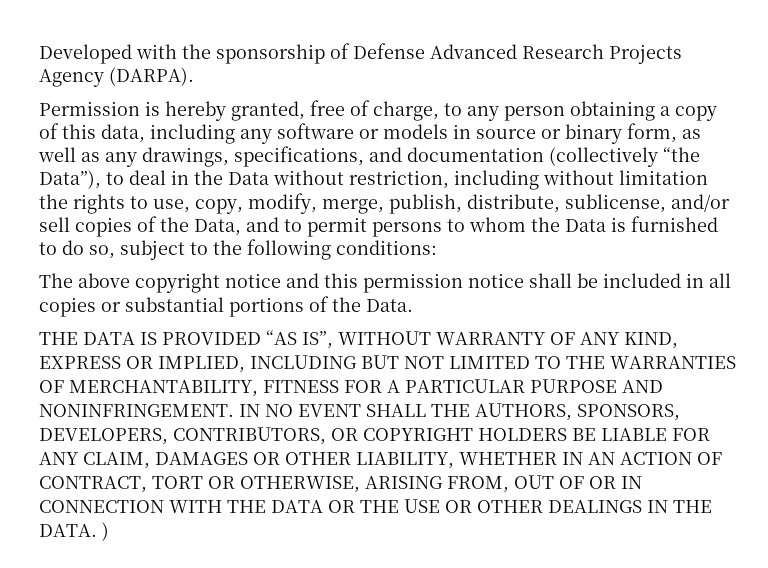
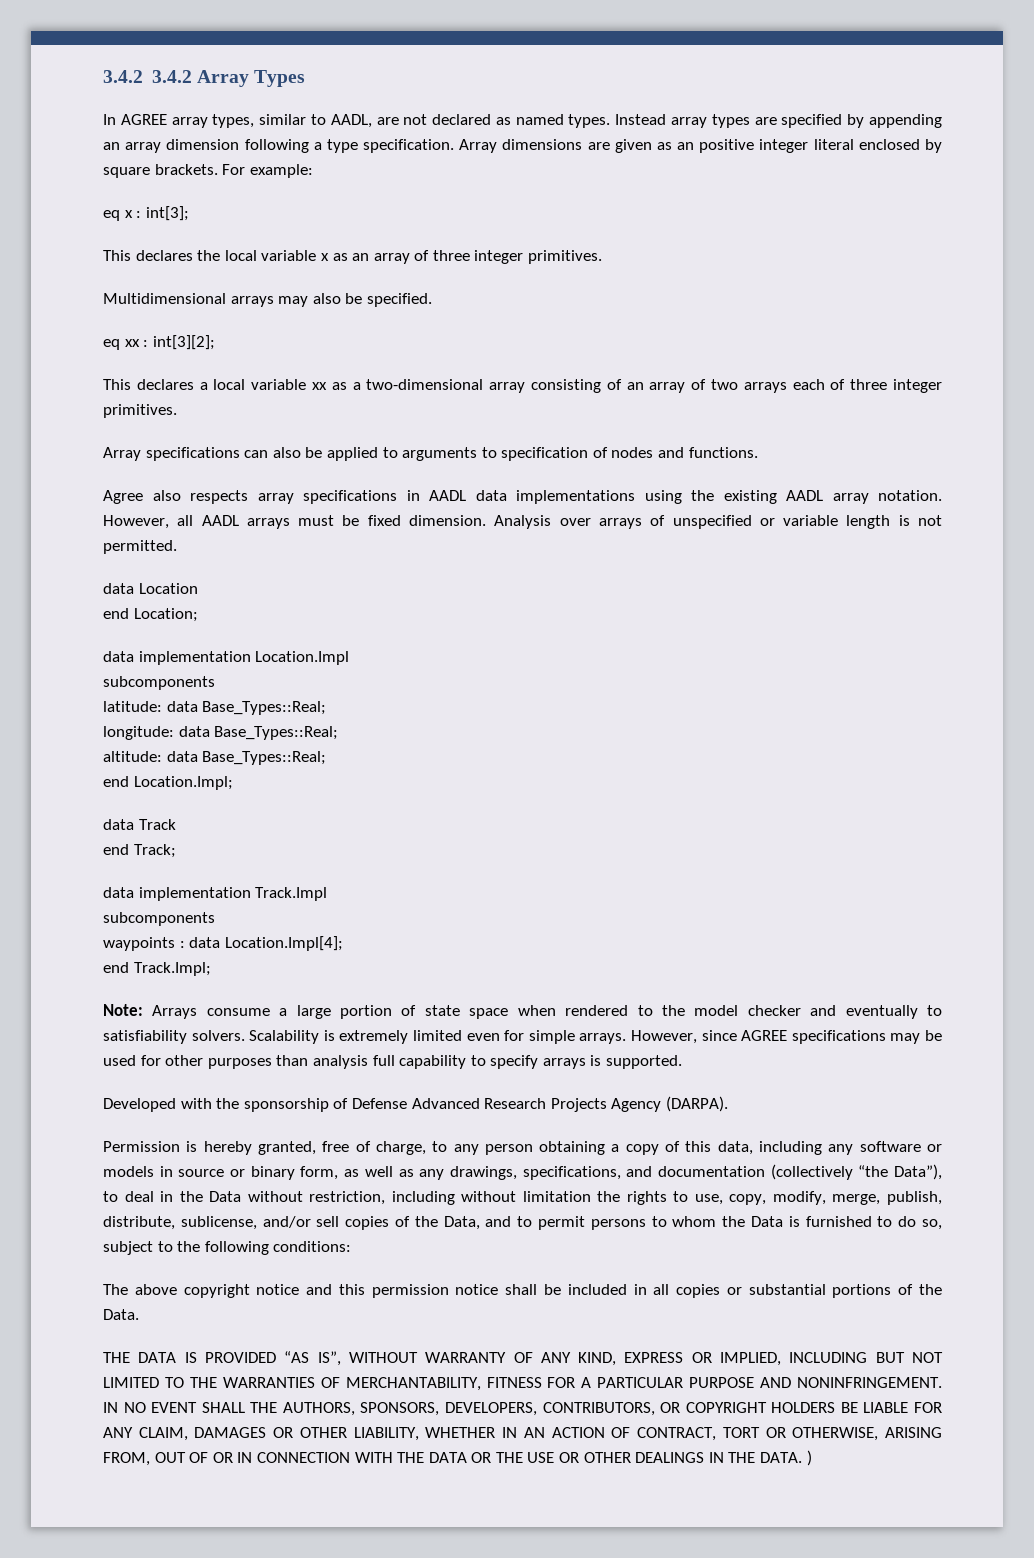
(39, 54) none -> [103,70,306,87] [103,114,942,128] [103,139,942,153] [103,164,313,178] [103,206,189,221] [103,250,603,264] [103,293,432,307] [103,335,215,350] [103,379,942,393] [103,404,177,418] [103,447,758,461] [103,490,942,504] [103,515,942,529] [103,540,177,554] [103,583,198,594] [103,608,198,622] [103,651,350,665] [103,676,215,690] [103,701,327,715] [103,726,339,740] [103,751,327,765] [103,776,233,790] [103,819,176,830] [103,844,176,858] [103,887,328,901] [103,912,215,926] [103,936,343,951] [103,962,211,976] [103,1004,942,1019] [103,1030,943,1044] [103,1055,683,1069] 3.4.2 3.4.2 Array Types // In AGREE array types, similar to AADL, are not declared as named types. Instead array types are specified by appending an array dimension following a type specification. Array dimensions are given as an positive integer literal enclosed by square brackets. For example: // eq x : int[3]; // This declares the local variable x as an array of three integer primitives. // Multidimensional arrays may also be specified. // eq xx : int[3][2]; // This declares a local variable xx as a two-dimensional array consisting of an array of two arrays each of three integer primitives. // Array specifications can also be applied to arguments to specification of nodes and functions. // Agree also respects array specifications in AADL data implementations using the existing AADL array notation. However, all AADL arrays must be fixed dimension. Analysis over arrays of unspecified or variable length is not permitted. // data Location // end Location; // data implementation Location.Impl // subcomponents // latitude: data Base_Types::Real; // longitude: data Base_Types::Real; // altitude: data Base_Types::Real; // end Location.Impl; // data Track // end Track; // data implementation Track.Impl // subcomponents // waypoints : data Location.Impl[4]; // end Track.Impl; // Note: Arrays consume a large portion of state space when rendered to the model checker and eventually to satisfiability solvers. Scalability is extremely limited even for simple arrays. However, since AGREE specifications may be used for other purposes than analysis full capability to specify arrays is supported. //

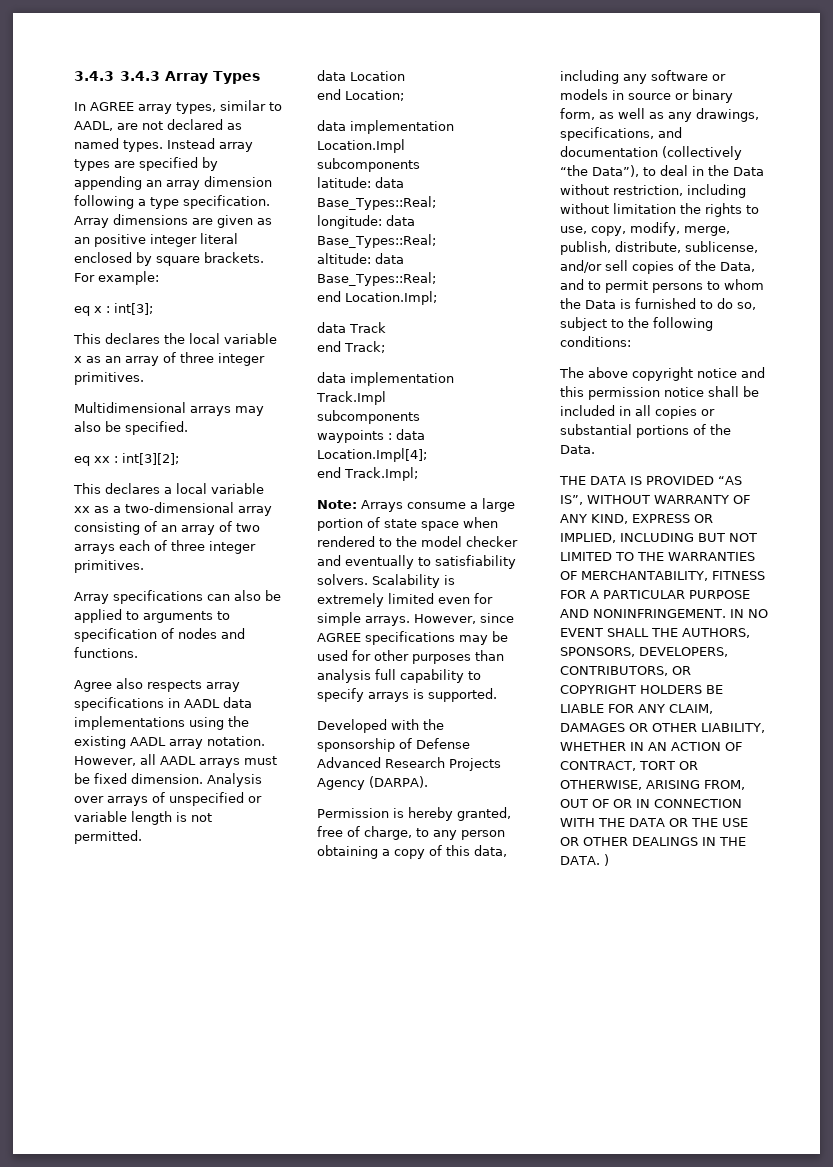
[103,70,192,83] 3.4.2 3.4.2 -> [74,71,161,81] 3.4.3 3.4.3

